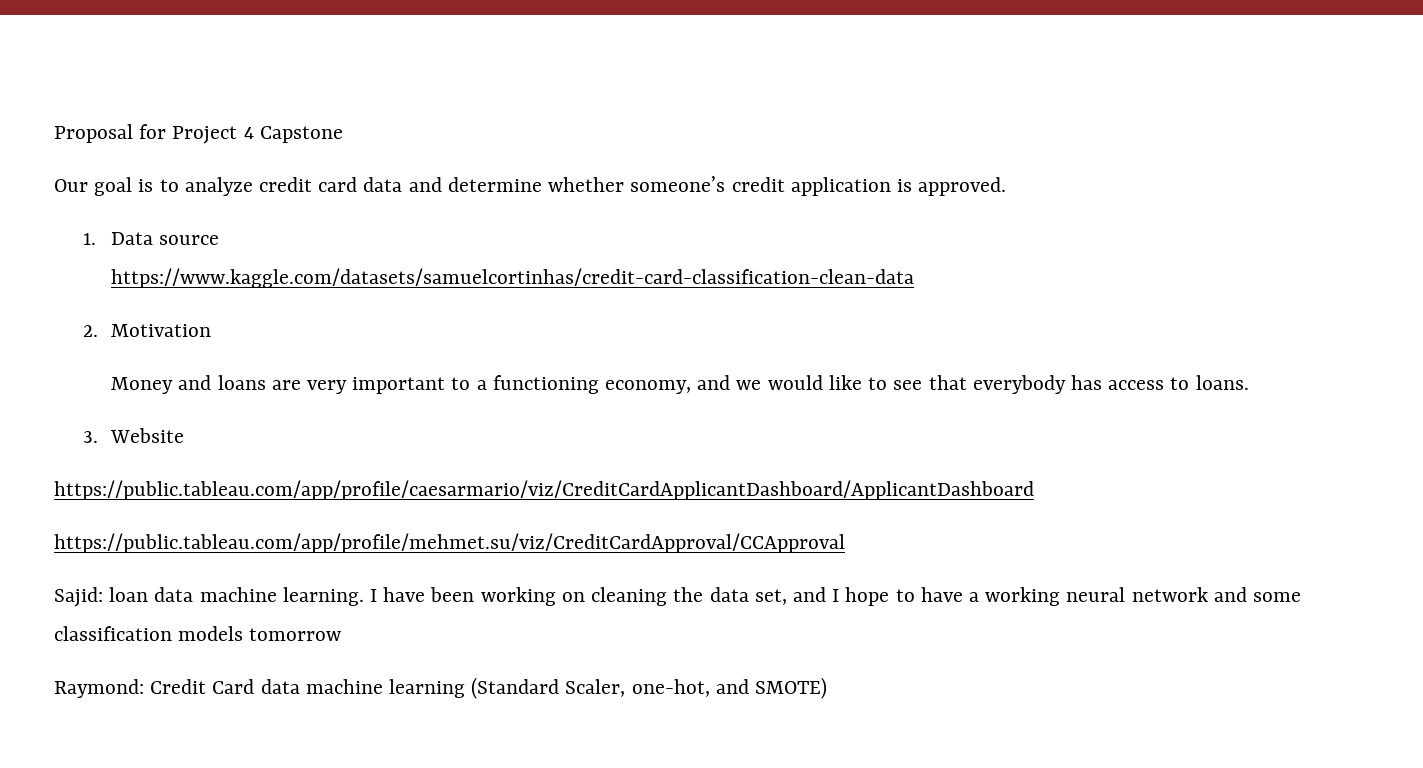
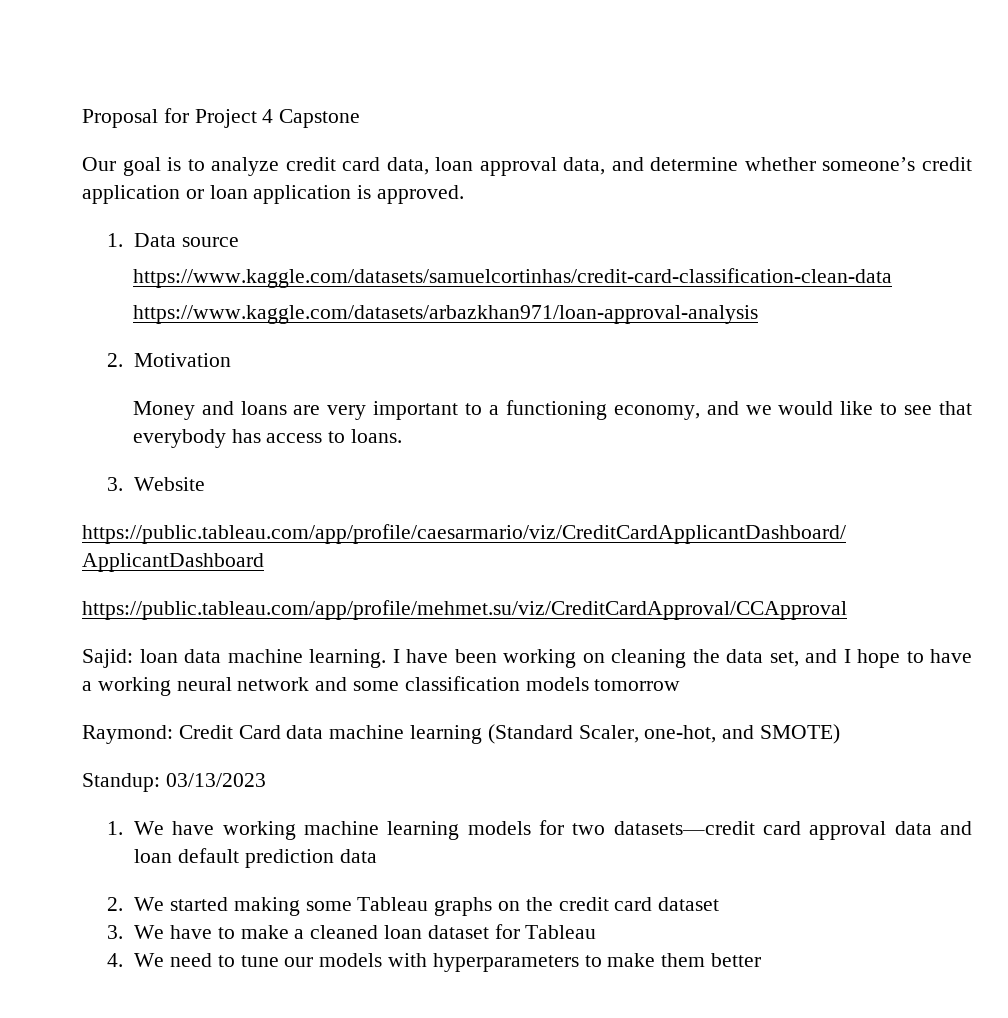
[363,177,403,192] data -> [386,157,606,176] data, loan approval data,
(891, 186) none -> [185,185,352,204] or loan application
(915, 278) none -> [132,305,758,324] // https://www.kaggle.com/datasets/arbazkhan971/loan-approval-analysis
(828, 688) none -> [82,773,266,792] [107,820,973,840] [134,848,377,868] [107,897,720,916] [107,924,597,939] [107,953,761,972] // Standup: 03/13/2023 // 1. We have working machine learning models for two datasets—credit card approval data and loan default prediction data // 2. We started making some Tableau graphs on the credit card dataset // 3. We have to make a cleaned loan dataset for Tableau // 4. We need to tune our models with hyperparameters to make them better

